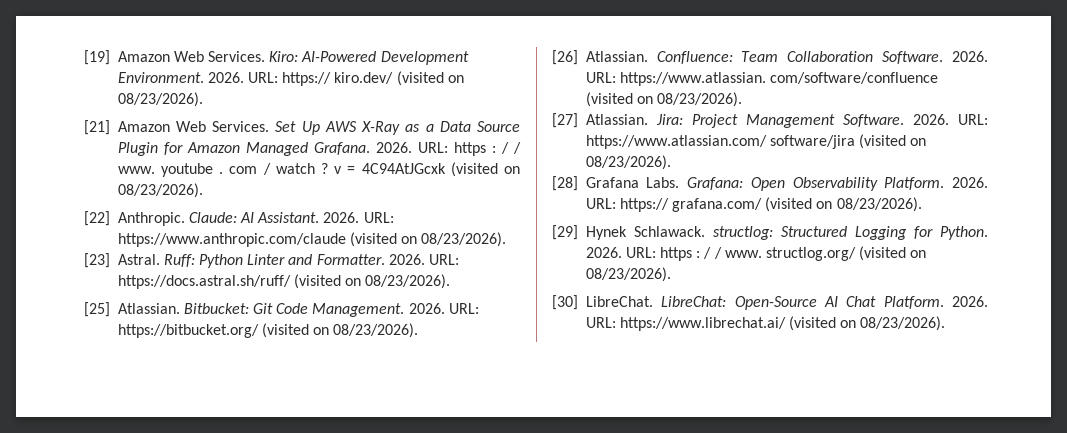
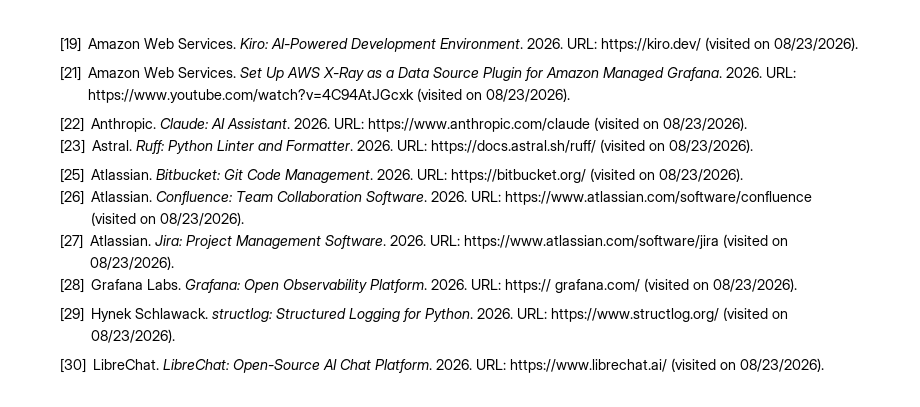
[282,72,394,86] https:// kiro.dev/ -> [601,38,702,52] https://kiro.dev/
[453,142,521,156] [117,163,446,177] https : / / www. youtube . com / watch ? v = 4C94AtJGcxk -> [88,89,415,103] https://www.youtube.com/watch?v=4C94AtJGcxk
[619,72,939,86] https://www.atlassian. com/software/confluence -> [505,191,813,205] https://www.atlassian.com/software/confluence
[585,135,855,149] https://www.atlassian.com/ software/jira -> [464,235,720,249] https://www.atlassian.com/software/jira
[660,247,857,261] https : / / www. structlog.org/ -> [551,308,720,322] https://www.structlog.org/

